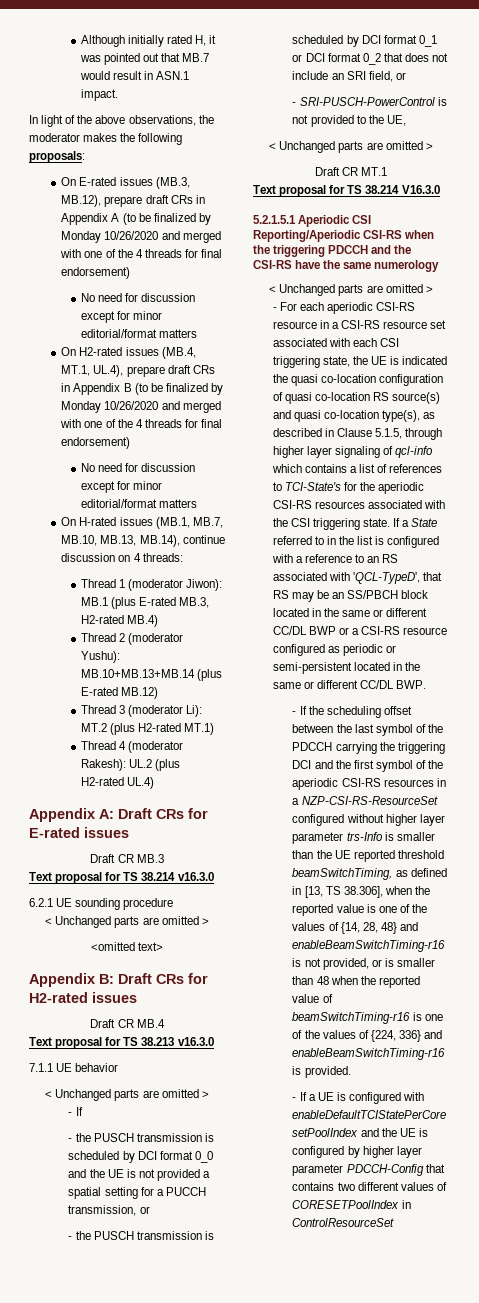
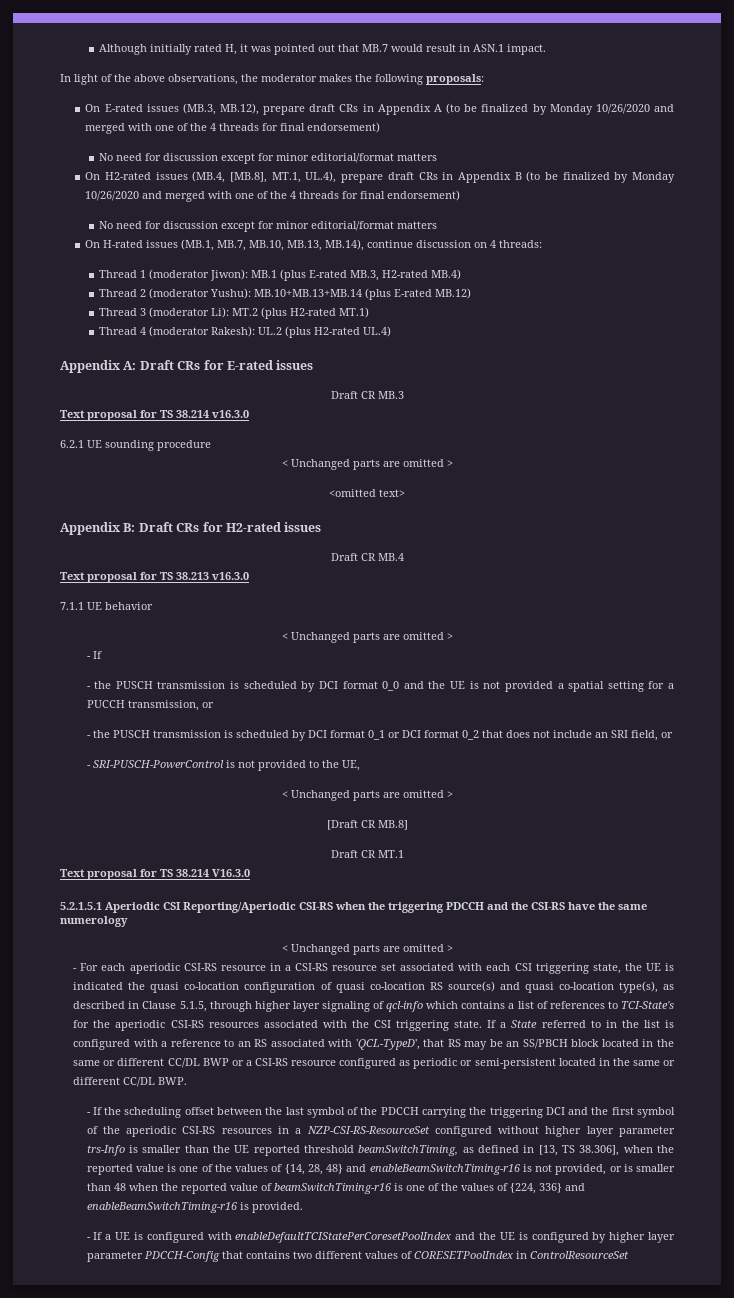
(196, 353) none -> [230,172,268,183] [MB.8],
(433, 146) none -> [326,820,408,830] // [Draft CR MB.8]

